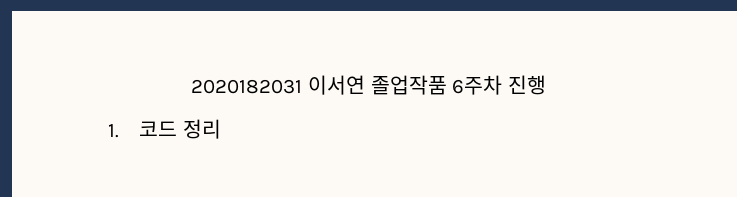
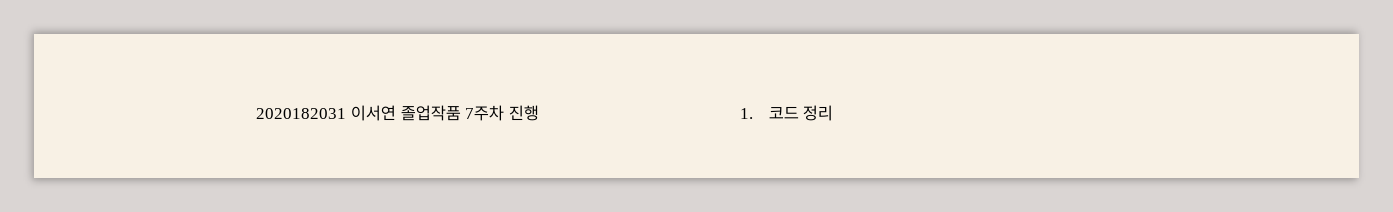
[452,75,503,95] 6주차 -> [465,105,505,121] 7주차

